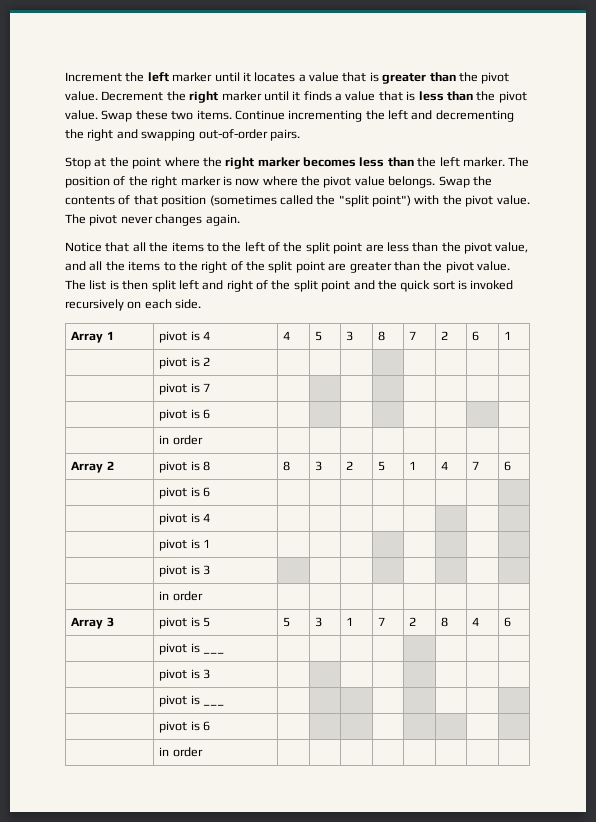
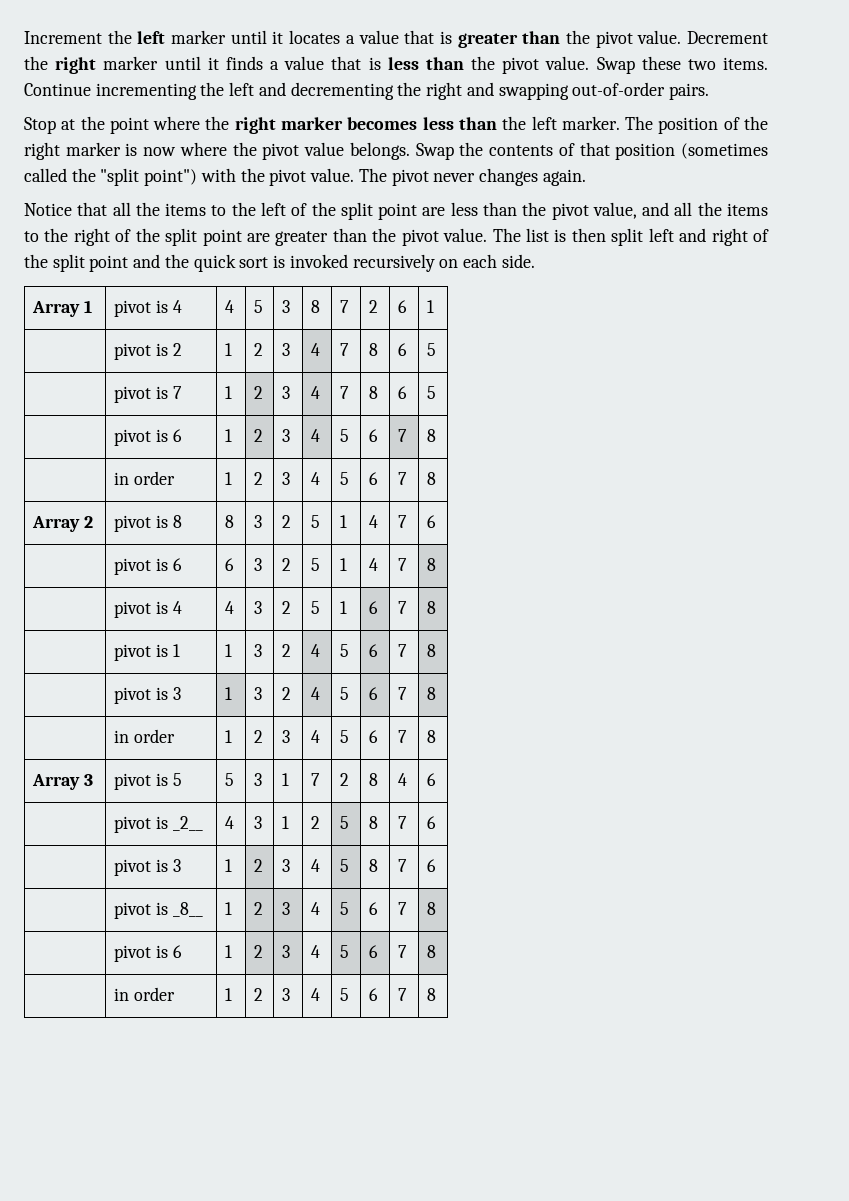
[159,383,210,395] [159,409,210,421] [159,435,203,445] | | | | | | | // | pivot is 7 | | | | | | | | // | pivot is 6 | | | | | | | | // | in order | | | | | | | | -> [225,343,233,356] [254,343,264,356] [282,343,291,356] [311,343,321,356] [340,343,350,356] [369,343,379,356] [398,343,408,356] [427,343,437,356] [114,386,182,403] [225,386,233,399] [254,386,264,399] [282,386,291,399] [311,386,321,399] [340,386,350,399] [369,386,379,399] [398,386,408,399] [427,386,437,399] [114,429,182,446] [225,429,233,442] [254,429,264,442] [282,429,291,442] [311,429,321,442] [340,429,350,442] [369,429,379,442] [398,429,408,442] [427,429,437,442] [114,471,176,485] [225,472,233,485] [254,472,264,485] [282,472,291,485] [311,472,321,485] [340,472,350,485] [369,472,379,485] [398,472,408,485] [427,472,437,485] 1 | 2 | 3 | 4 | 7 | 8 | 6 | 5 // | pivot is 7 | 1 | 2 | 3 | 4 | 7 | 8 | 6 | 5 // | pivot is 6 | 1 | 2 | 3 | 4 | 5 | 6 | 7 | 8 // | in order | 1 | 2 | 3 | 4 | 5 | 6 | 7 | 8
[159,513,210,525] [159,539,210,551] [159,565,210,577] [159,591,203,601] | | | | | | | // | pivot is 4 | | | | | | | | // | pivot is 1 | | | | | | | | // | pivot is 3 | | | | | | | | // | in order | | | | | | | | -> [225,558,235,571] [254,558,263,571] [282,558,292,571] [311,558,321,571] [340,558,348,571] [369,558,379,571] [398,558,408,571] [427,558,437,571] [114,601,182,618] [225,601,235,614] [254,601,263,614] [282,601,292,614] [311,601,321,614] [340,601,348,614] [369,601,379,614] [398,601,408,614] [427,601,437,614] [114,644,180,661] [225,644,233,657] [254,644,263,657] [282,644,292,657] [311,644,321,657] [340,644,350,657] [369,644,379,657] [398,644,408,657] [427,644,437,657] [114,687,181,704] [225,687,233,700] [254,687,263,700] [282,687,292,700] [311,687,321,700] [340,687,350,700] [369,687,379,700] [398,687,408,700] [427,687,437,700] [114,729,176,743] [225,730,233,743] [254,730,264,743] [282,730,291,743] [311,730,321,743] [340,730,350,743] [369,730,379,743] [398,730,408,743] [427,730,437,743] 6 | 3 | 2 | 5 | 1 | 4 | 7 | 8 // | pivot is 4 | 4 | 3 | 2 | 5 | 1 | 6 | 7 | 8 // | pivot is 1 | 1 | 3 | 2 | 4 | 5 | 6 | 7 | 8 // | pivot is 3 | 1 | 3 | 2 | 4 | 5 | 6 | 7 | 8 // | in order | 1 | 2 | 3 | 4 | 5 | 6 | 7 | 8
[202,652,224,654] [159,669,210,681] [159,695,224,707] [159,721,210,733] [159,747,203,757] ___ | | | | | | | | // | pivot is 3 | | | | | | | | // | pivot is ___ | | | | | | | | // | pivot is 6 | | | | | | | | // | in order | | | | | | | | -> [172,816,203,831] [225,816,235,829] [254,816,263,829] [282,816,290,829] [311,816,321,829] [340,816,350,829] [369,816,379,829] [398,816,408,829] [427,816,437,829] [114,859,181,876] [225,859,233,872] [254,859,264,872] [282,859,291,872] [311,859,321,872] [340,859,350,872] [369,859,379,872] [398,859,408,872] [427,859,437,872] [114,902,203,919] [225,902,233,915] [254,902,264,915] [282,902,291,915] [311,902,321,915] [340,902,350,915] [369,902,379,915] [398,902,408,915] [427,902,437,915] [114,945,182,962] [225,945,233,958] [254,945,264,958] [282,945,291,958] [311,945,321,958] [340,945,350,958] [369,945,379,958] [398,945,408,958] [427,945,437,958] [114,987,176,1001] [225,988,233,1001] [254,988,264,1001] [282,988,291,1001] [311,988,321,1001] [340,988,350,1001] [369,988,379,1001] [398,988,408,1001] [427,988,437,1001] _2__ | 4 | 3 | 1 | 2 | 5 | 8 | 7 | 6 // | pivot is 3 | 1 | 2 | 3 | 4 | 5 | 8 | 7 | 6 // | pivot is _8__ | 1 | 2 | 3 | 4 | 5 | 6 | 7 | 8 // | pivot is 6 | 1 | 2 | 3 | 4 | 5 | 6 | 7 | 8 // | in order | 1 | 2 | 3 | 4 | 5 | 6 | 7 | 8

